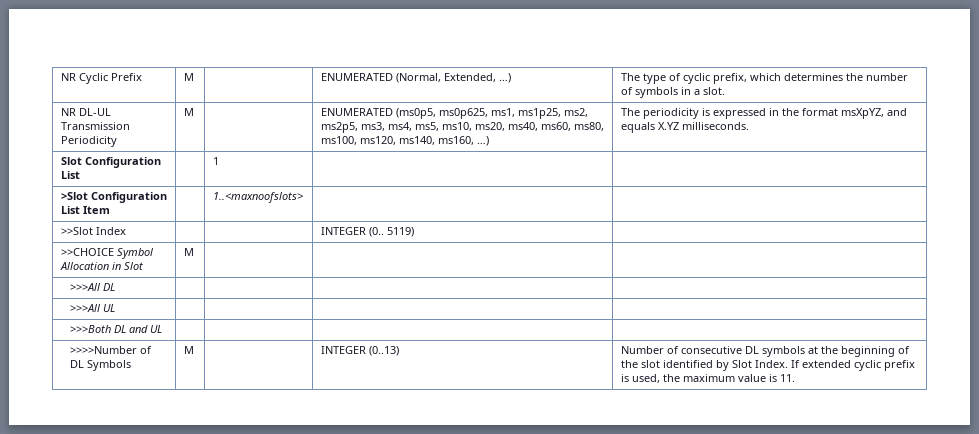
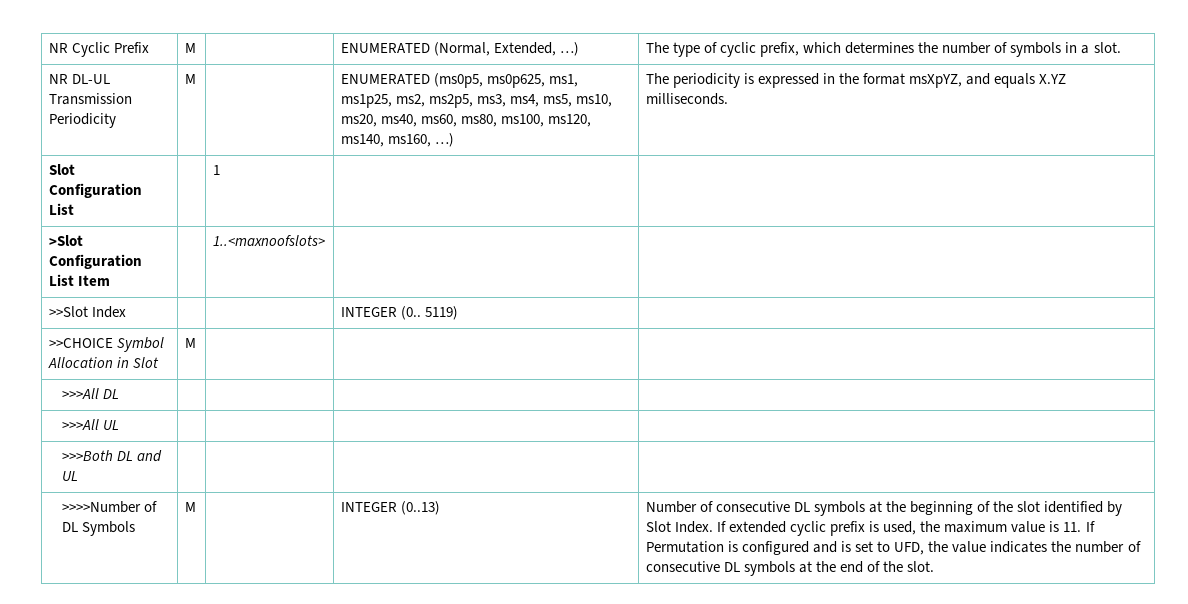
(795, 378) none -> [1085,521,1095,532] [645,541,1141,555] [645,561,935,576] If Permutation is configured and is set to UFD, the value indicates the number of consecutive DL symbols at the end of the slot.

